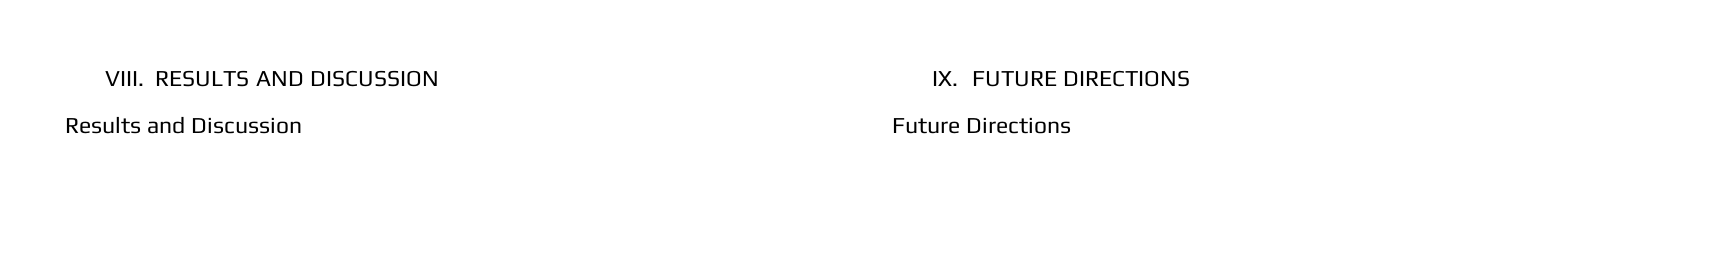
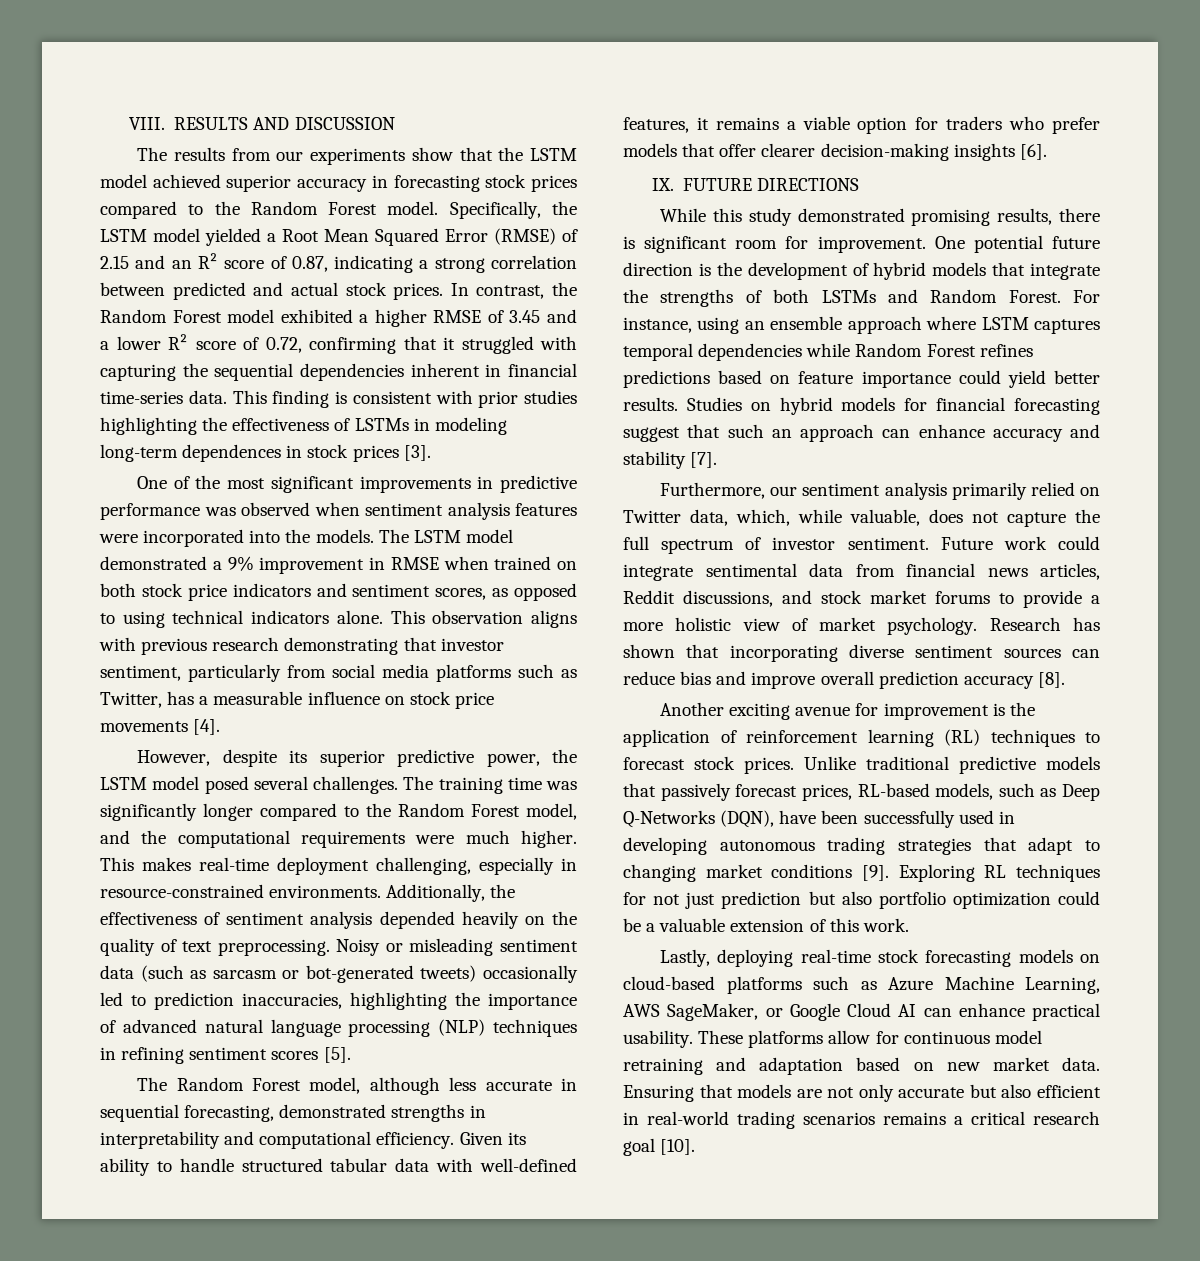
[65,116,303,134] [931,70,1190,87] [892,117,1072,134] Results and Discussion // IX. FUTURE DIRECTIONS // Future Directions -> [137,147,577,165] [100,174,577,192] [100,201,577,219] [100,228,578,246] [100,253,577,273] [100,282,577,300] [100,309,577,327] [100,334,577,354] [100,363,577,381] [100,390,577,408] [100,417,507,435] [100,444,431,462] [137,475,577,493] [100,502,577,520] [99,529,513,547] [100,556,577,574] [100,583,577,601] [100,610,577,628] [99,637,504,655] [100,664,577,682] [100,691,494,709] [100,719,221,735] [137,749,577,767] [100,776,577,794] [100,803,577,821] [100,830,577,848] [100,857,577,875] [100,884,516,902] [100,911,578,929] [100,938,578,956] [100,965,578,983] [100,992,577,1010] [100,1019,577,1037] [100,1047,351,1064] [137,1077,577,1095] [100,1104,486,1122] [100,1131,526,1149] [100,1158,577,1176] [623,116,1100,134] [623,143,1047,161] [651,178,860,191] [660,208,1100,226] [623,235,1100,253] [623,262,1100,280] [623,289,1100,307] [623,316,1100,334] [623,343,1033,361] [623,370,1100,388] [623,397,1100,415] [623,424,1100,442] [623,451,718,469] [660,482,1100,500] [623,509,1100,527] [623,536,1100,554] [623,563,1100,581] [623,590,1100,608] [623,617,1100,635] [623,644,1100,662] [623,671,1065,689] [660,702,1035,720] [623,729,1100,747] [623,756,1100,774] [623,783,1100,801] [623,810,1015,828] [623,837,1100,855] [623,864,1100,882] [623,891,1100,909] [623,918,909,932] [660,949,1100,967] [623,976,1100,994] [623,1003,1100,1021] [623,1030,1042,1048] [623,1057,1100,1075] [623,1084,1101,1102] [623,1111,1100,1129] [623,1138,696,1156] The results from our experiments show that the LSTM model achieved superior accuracy in forecasting stock prices compared to the Random Forest model. Specifically, the LSTM model yielded a Root Mean Squared Error (RMSE) of 2.15 and an R² score of 0.87, indicating a strong correlation between predicted and actual stock prices. In contrast, the Random Forest model exhibited a higher RMSE of 3.45 and a lower R² score of 0.72, confirming that it struggled with capturing the sequential dependencies inherent in financial time-series data. This finding is consistent with prior studies highlighting the effectiveness of LSTMs in modeling long-term dependences in stock prices [3]. // One of the most significant improvements in predictive performance was observed when sentiment analysis features were incorporated into the models. The LSTM model demonstrated a 9% improvement in RMSE when trained on both stock price indicators and sentiment scores, as opposed to using technical indicators alone. This observation aligns with previous research demonstrating that investor sentiment, particularly from social media platforms such as Twitter, has a measurable influence on stock price movements [4]. // However, despite its superior predictive power, the LSTM model posed several challenges. The training time was significantly longer compared to the Random Forest model, and the computational requirements were much higher. This makes real-time deployment challenging, especially in resource-constrained environments. Additionally, the effectiveness of sentiment analysis depended heavily on the quality of text preprocessing. Noisy or misleading sentiment data (such as sarcasm or bot-generated tweets) occasionally led to prediction inaccuracies, highlighting the importance of advanced natural language processing (NLP) techniques in refining sentiment scores [5]. // The Random Forest model, although less accurate in sequential forecasting, demonstrated strengths in interpretability and computational efficiency. Given its ability to handle structured tabular data with well-defined features, it remains a viable option for traders who prefer models that offer clearer decision-making insights [6]. // IX. FUTURE DIRECTIONS // While this study demonstrated promising results, there is significant room for improvement. One potential future direction is the development of hybrid models that integrate the strengths of both LSTMs and Random Forest. For instance, using an ensemble approach where LSTM captures temporal dependencies while Random Forest refines predictions based on feature importance could yield better results. Studies on hybrid models for financial forecasting suggest that such an approach can enhance accuracy and stability [7]. // Furthermore, our sentiment analysis primarily relied on Twitter data, which, while valuable, does not capture the full spectrum of investor sentiment. Future work could integrate sentimental data from financial news articles, Reddit discussions, and stock market forums to provide a more holistic view of market psychology. Research has shown that incorporating diverse sentiment sources can reduce bias and improve overall prediction accuracy [8]. // Another exciting avenue for improvement is the application of reinforcement learning (RL) techniques to forecast stock prices. Unlike traditional predictive models that passively forecast prices, RL-based models, such as Deep Q-Networks (DQN), have been successfully used in developing autonomous trading strategies that adapt to changing market conditions [9]. Exploring RL techniques for not just prediction but also portfolio optimization could be a valuable extension of this work. // Lastly, deploying real-time stock forecasting models on cloud-based platforms such as Azure Machine Learning, AWS SageMaker, or Google Cloud AI can enhance practical usability. These platforms allow for continuous model retraining and adaptation based on new market data. Ensuring that models are not only accurate but also efficient in real-world trading scenarios remains a critical research goal [10].

